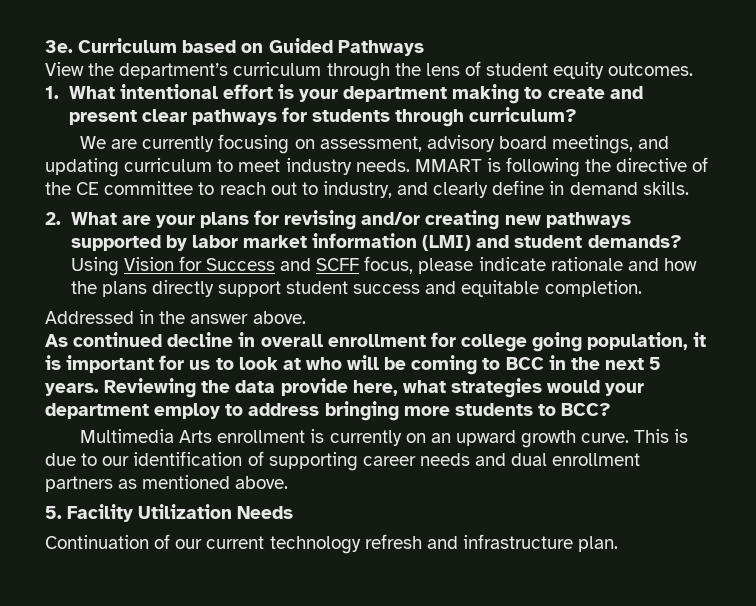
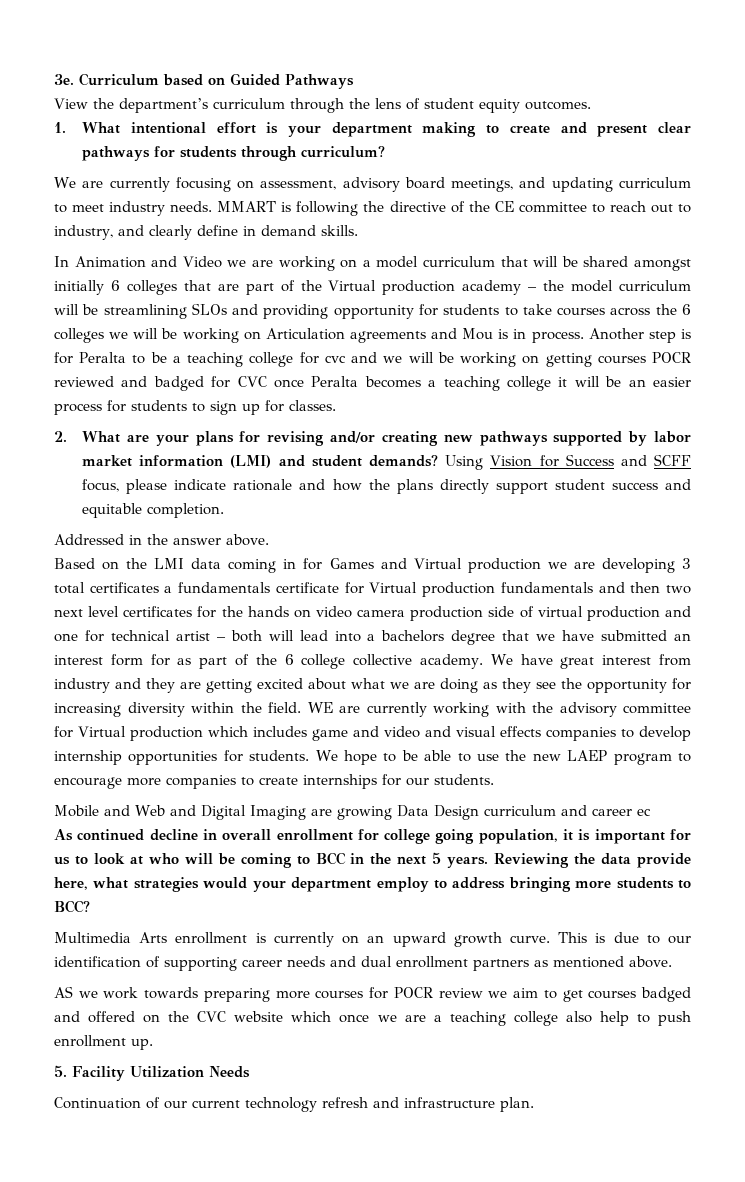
(689, 188) none -> [54,256,692,271] [54,280,691,295] [54,303,692,319] [54,328,691,343] [54,352,692,367] [54,376,691,391] [54,400,336,415] // In Animation and Video we are working on a model curriculum that will be shared amongst initially 6 colleges that are part of the Virtual production academy – the model curriculum will be streamlining SLOs and providing opportunity for students to take courses across the 6 colleges we will be working on Articulation agreements and Mou is in process. Another step is for Peralta to be a teaching college for cvc and we will be working on getting courses POCR reviewed and badged for CVC once Peralta becomes a teaching college it will be an easier process for students to sign up for classes.
(306, 317) none -> [54,558,692,573] [54,582,692,597] [54,606,691,621] [54,630,691,645] [54,654,691,669] [54,678,691,693] [54,702,691,717] [54,726,691,741] [54,750,692,765] [54,774,494,789] [54,805,651,820] // Based on the LMI data coming in for Games and Virtual production we are developing 3 total certificates a fundamentals certificate for Virtual production fundamentals and then two next level certificates for the hands on video camera production side of virtual production and one for technical artist – both will lead into a bachelors degree that we have submitted an interest form for as part of the 6 college collective academy. We have great interest from industry and they are getting excited about what we are doing as they see the opportunity for increasing diversity within the field. WE are currently working with the advisory committee for Virtual production which includes game and video and visual effects companies to develop internship opportunities for students. We hope to be able to use the new LAEP program to encourage more companies to create internships for our students. // Mobile and Web and Digital Imaging are growing Data Design curriculum and career ec
(289, 482) none -> [54,986,692,1002] [54,1011,691,1026] [54,1035,153,1050] // AS we work towards preparing more courses for POCR review we aim to get courses badged and offered on the CVC website which once we are a teaching college also help to push enrollment up.

